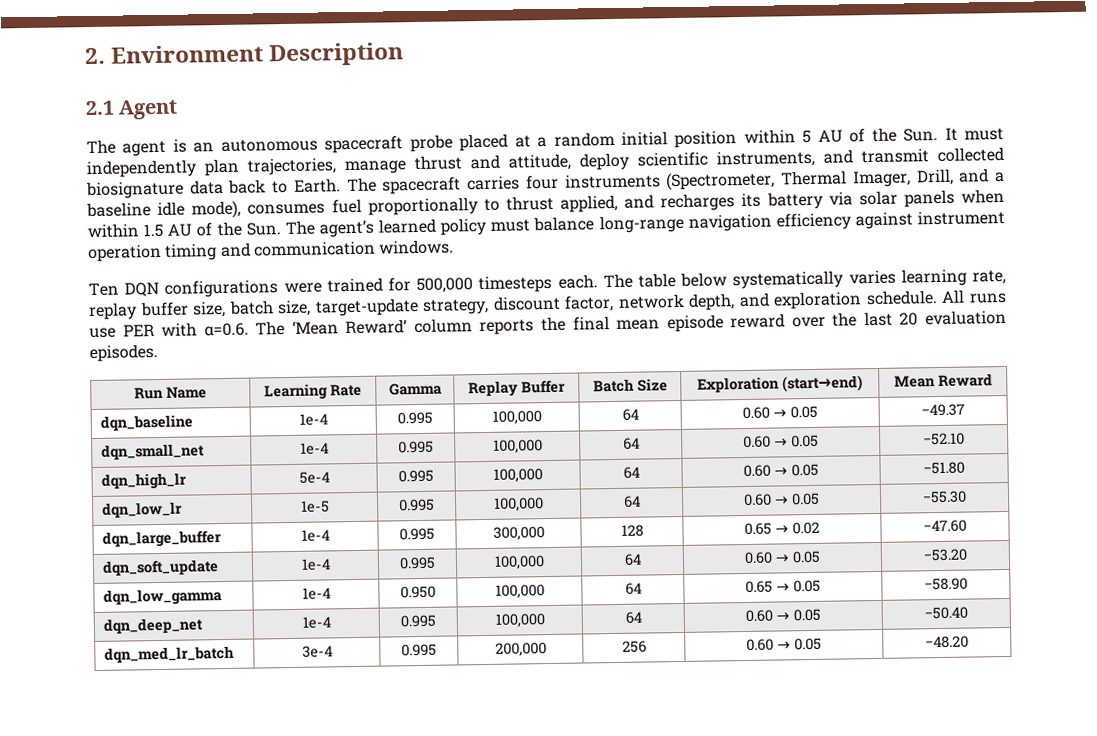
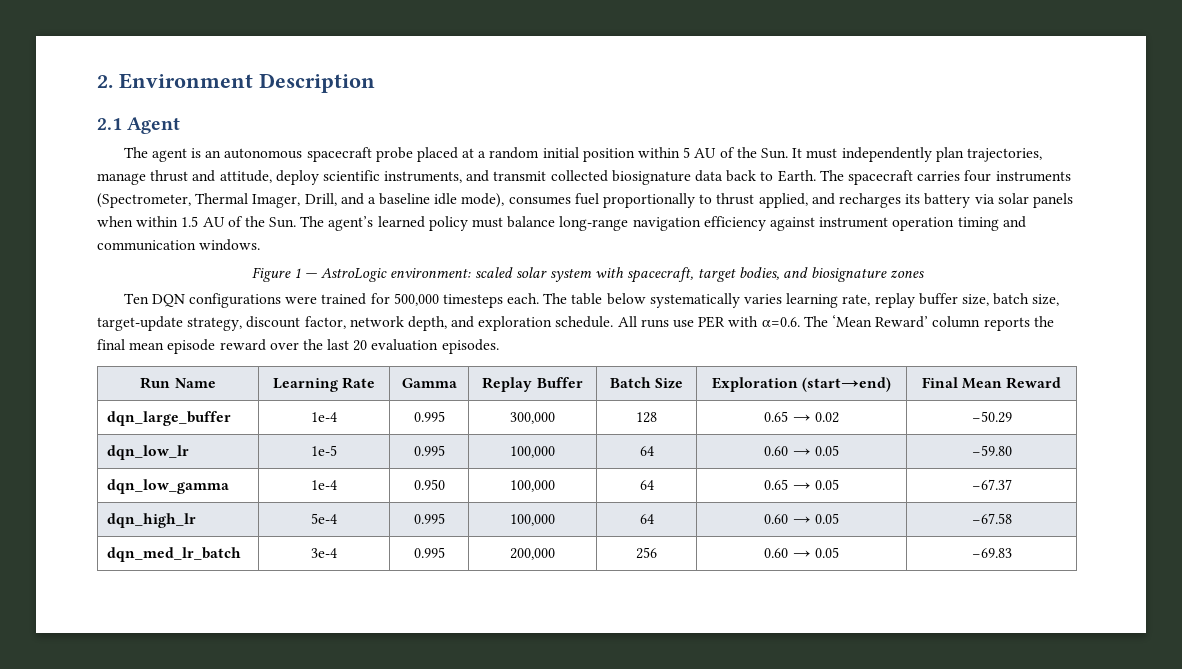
(455, 247) none -> [251,267,925,283] // Figure 1 — AstroLogic environment: scaled solar system with spacecraft, target bodies, and biosignature zones
(863, 384) none -> [921,377,958,388] Final
[100,414,194,431] [298,413,328,426] [397,411,433,425] [491,410,542,425] [621,408,639,421] [742,405,818,420] [921,403,965,417] [101,443,206,460] [299,442,329,455] [398,440,434,454] [492,439,543,454] [622,437,640,450] [743,434,819,449] [923,432,965,446] dqn_baseline | 1e-4 | 0.995 | 100,000 | 64 | 0.60 → 0.05 | −49.37 // dqn_small_net | 1e-4 | 0.995 | 100,000 | 64 | 0.60 → 0.05 | −52.10 -> [107,411,232,426] [311,412,337,422] [413,411,445,422] [510,412,555,424] [636,412,657,423] [764,411,839,423] [971,411,1012,423] [107,445,190,460] [311,445,337,456] [413,445,445,456] [510,446,555,458] [639,446,654,456] [764,445,839,456] [971,445,1012,456] [107,479,230,494] [311,480,337,490] [413,479,445,490] [510,480,555,492] [639,480,654,490] [764,479,839,490] [971,479,1012,490] dqn_large_buffer | 1e-4 | 0.995 | 300,000 | 128 | 0.65 → 0.02 | −50.29 // dqn_low_lr | 1e-5 | 0.995 | 100,000 | 64 | 0.60 → 0.05 | −59.80 // dqn_low_gamma | 1e-4 | 0.950 | 100,000 | 64 | 0.65 → 0.05 | −67.37
[923,461,965,475] [102,501,184,518] [300,500,330,513] [398,498,435,512] [492,497,544,512] [622,495,641,508] [743,492,820,507] [922,490,967,504] [102,530,223,548] [300,529,330,542] [399,527,435,541] [492,526,545,541] [620,524,644,537] [744,521,820,536] [923,519,967,533] [102,559,220,576] [300,558,331,571] [399,556,436,570] [493,555,545,570] [623,553,642,566] [744,550,821,565] [923,548,968,562] [103,588,223,606] [301,587,331,600] [400,585,436,599] [494,584,545,599] [624,582,642,595] [745,579,821,594] [924,577,968,591] [103,617,205,634] [301,616,331,629] [400,614,436,628] [494,613,545,628] [624,611,642,624] [745,608,821,622] [924,606,968,620] −51.80 // dqn_low_lr | 1e-5 | 0.995 | 100,000 | 64 | 0.60 → 0.05 | −55.30 // dqn_large_buffer | 1e-4 | 0.995 | 300,000 | 128 | 0.65 → 0.02 | −47.60 // dqn_soft_update | 1e-4 | 0.995 | 100,000 | 64 | 0.60 → 0.05 | −53.20 // dqn_low_gamma | 1e-4 | 0.950 | 100,000 | 64 | 0.65 → 0.05 | −58.90 // dqn_deep_net | 1e-4 | 0.995 | 100,000 | 64 | 0.60 → 0.05 | −50.40 -> [971,513,1012,524] −67.58
[925,635,969,649] −48.20 -> [971,548,1012,558] −69.83

